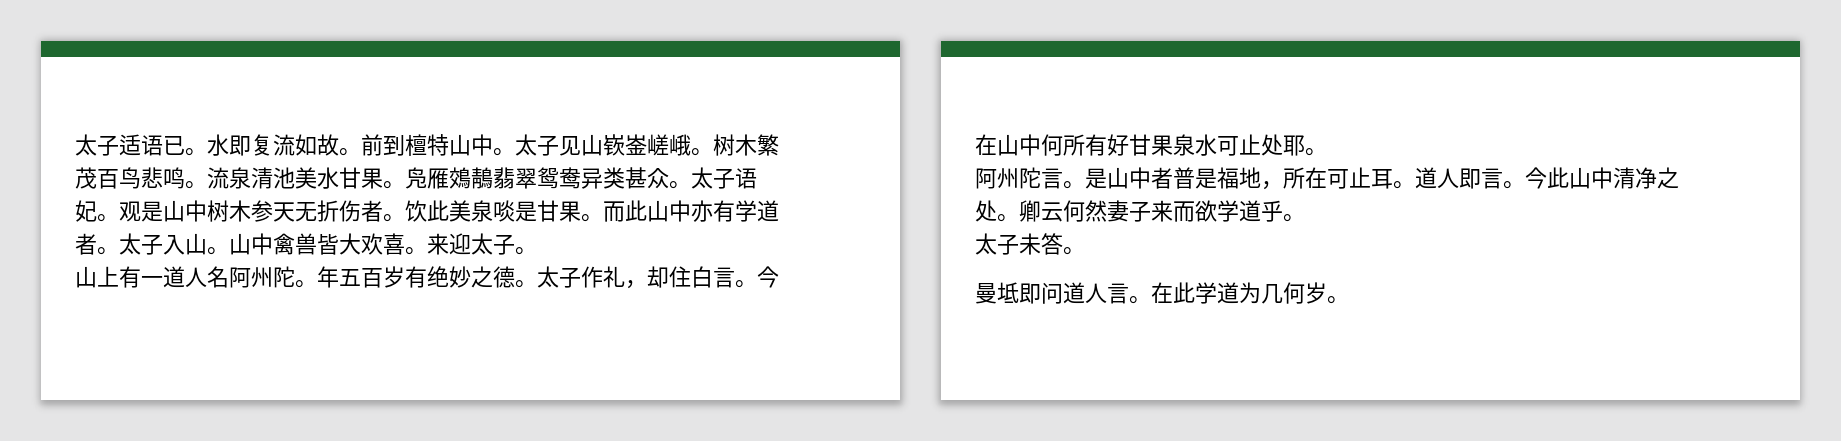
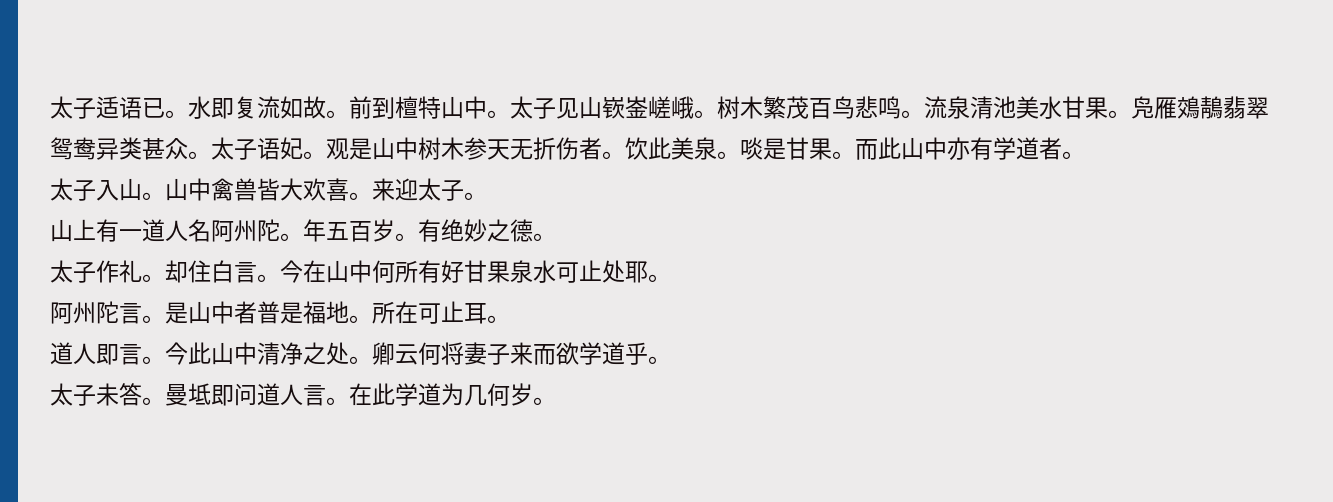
(493, 211) none -> [717,151,740,159] 。
(119, 251) none -> (1085, 155) //
(405, 277) none -> [395,233,418,241] 。
(537, 284) none -> (556, 237) //
[625,280,647,289] ， -> [142,274,165,282] 。
[1261,181,1283,190] ， -> [349,315,372,323] 。
(1415, 185) none -> (510, 319) //
[1085,200,1107,222] 然 -> [441,342,464,365] 将
(1085, 251) // -> (165, 401) none

